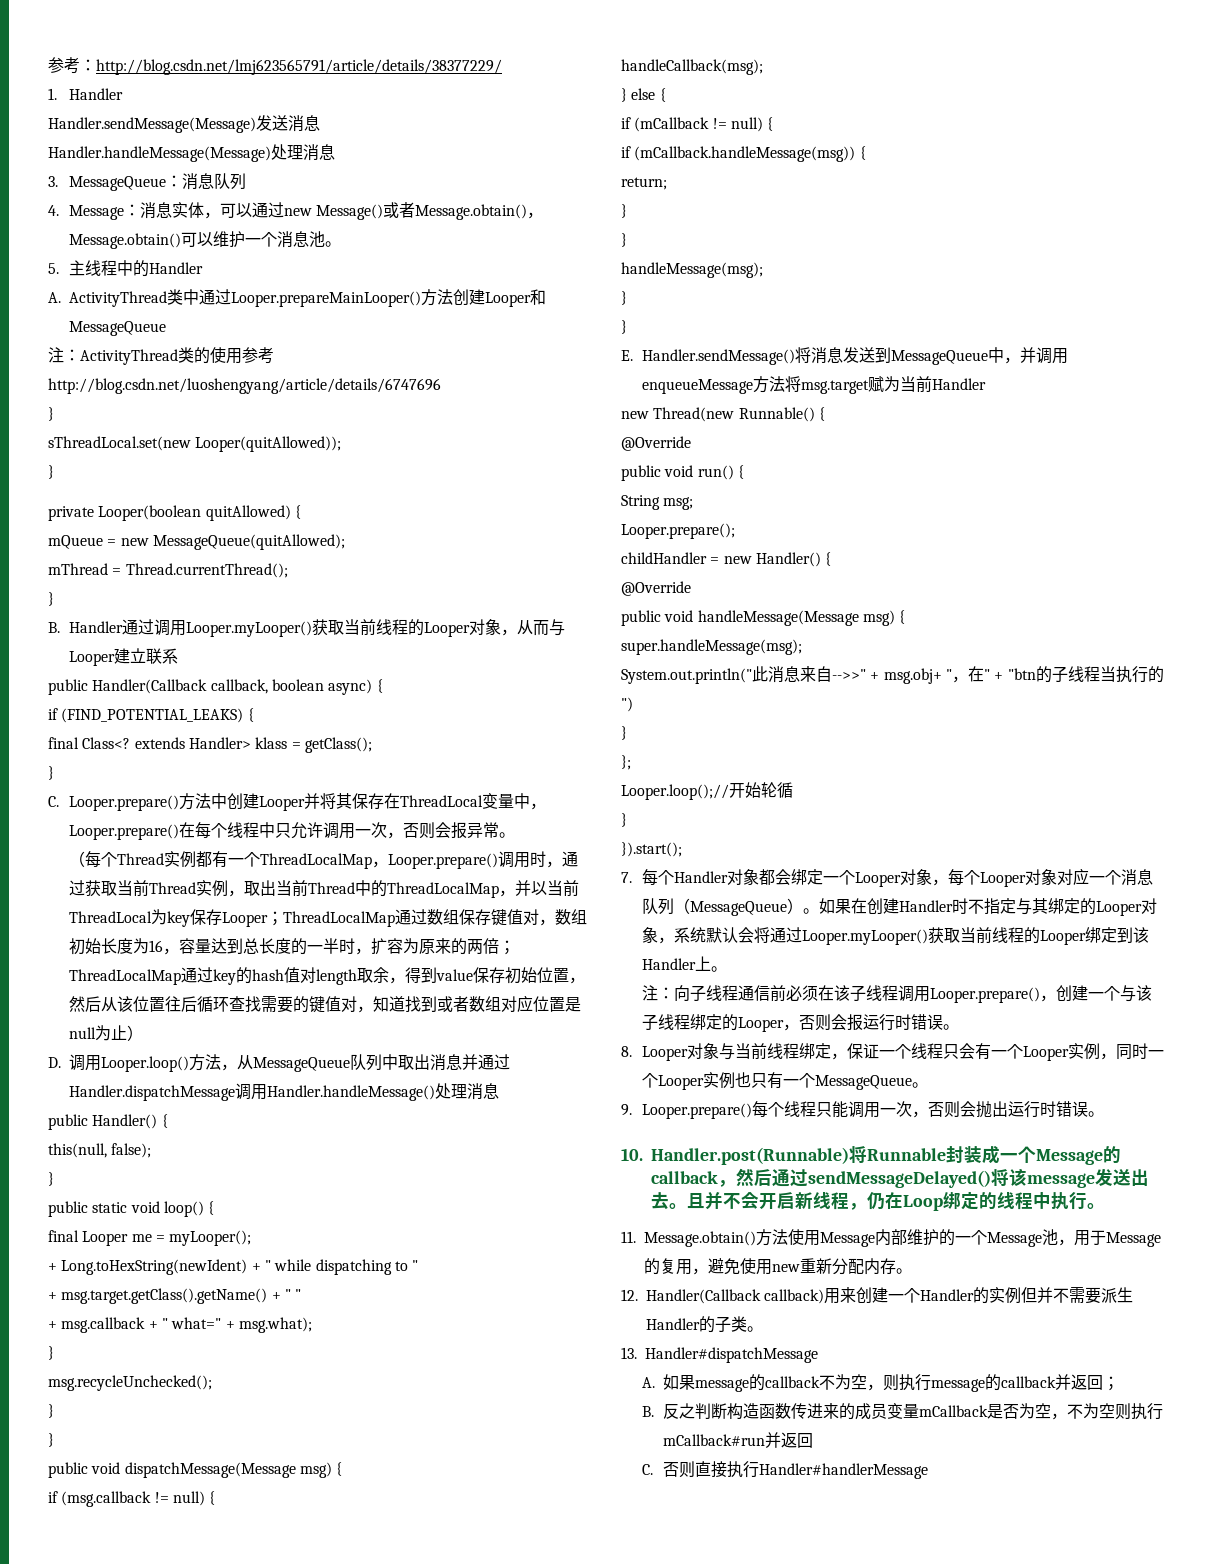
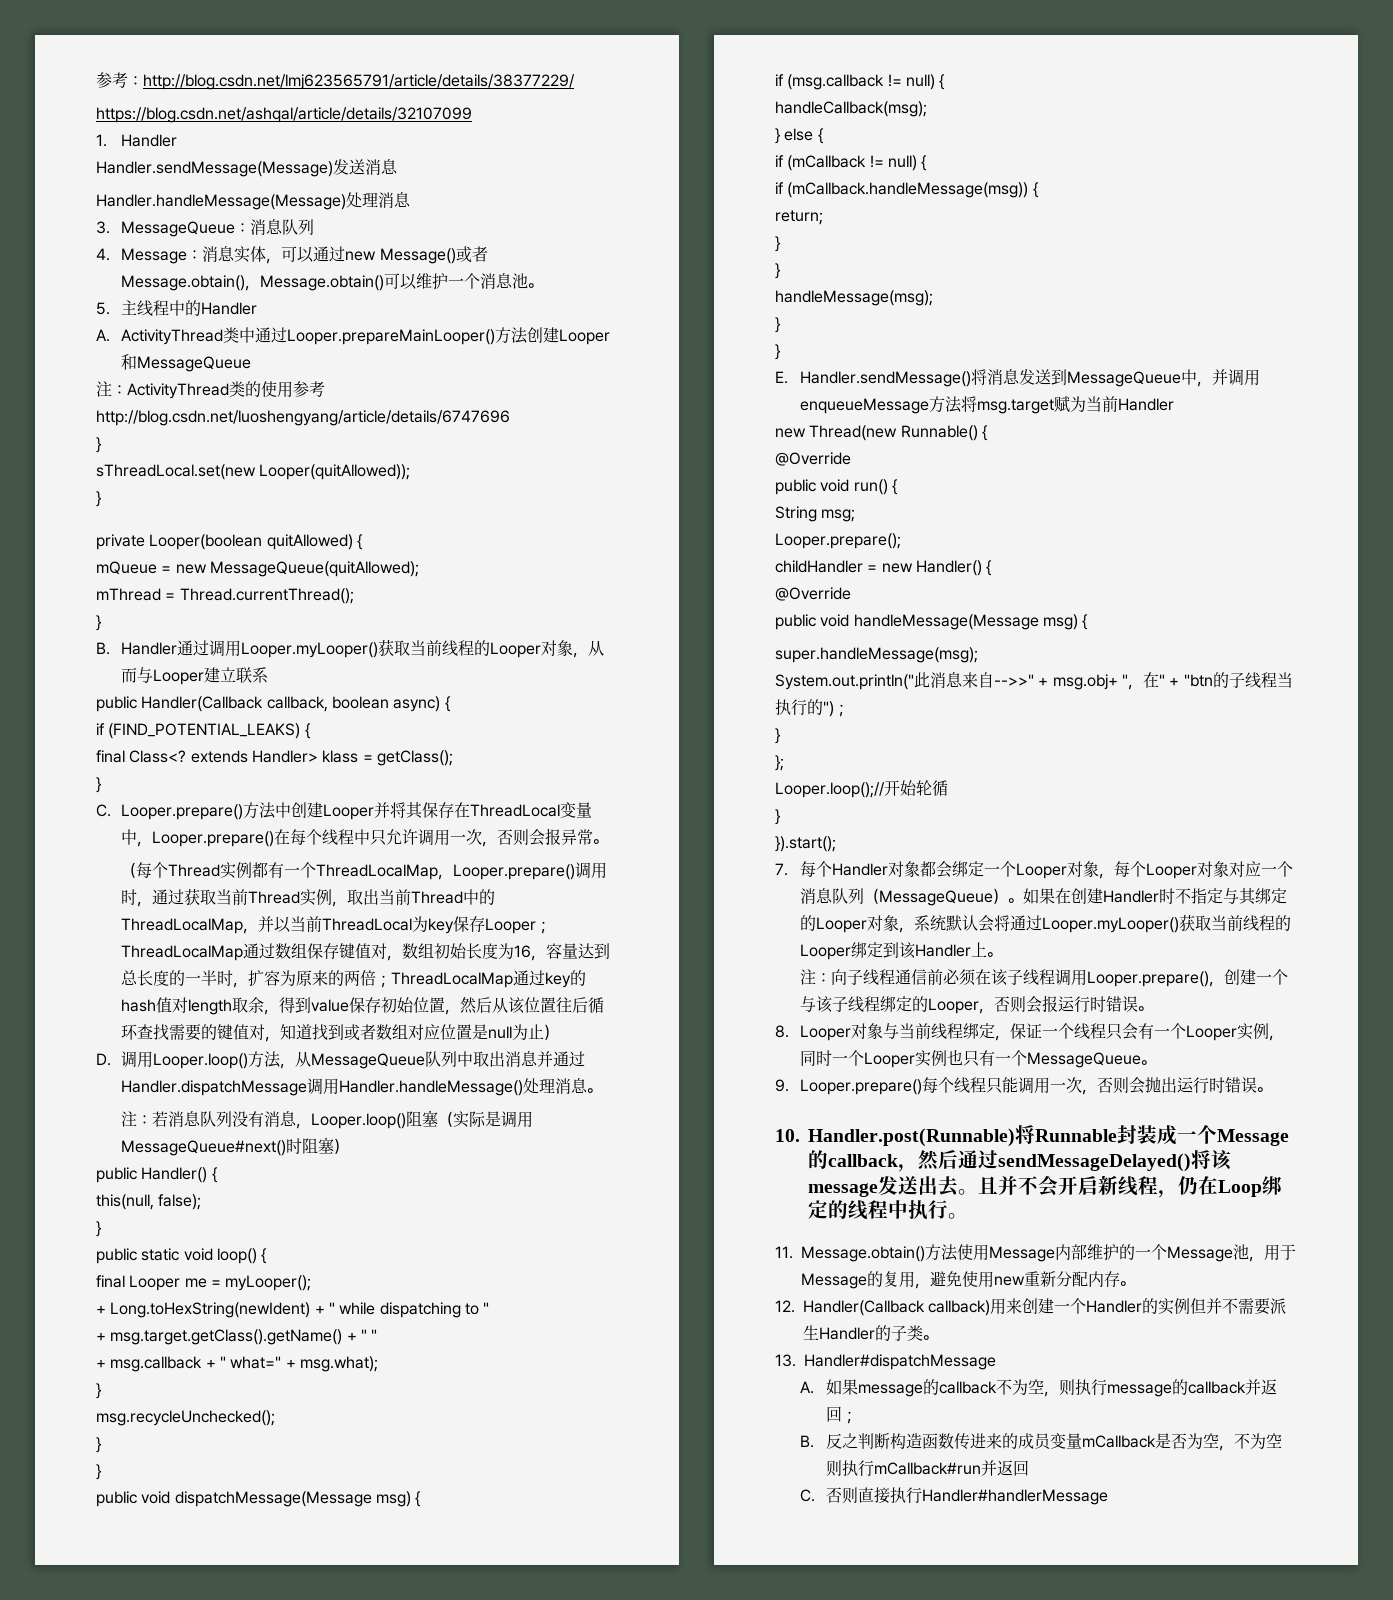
(502, 67) none -> [96,107,472,123] // https://blog.csdn.net/ashqal/article/details/32107099
(499, 1091) none -> [587,1088,603,1093] [121,1110,534,1129] [121,1137,350,1156] 。 // 注：若消息队列没有消息，Looper.loop()阻塞（实际是调用MessageQueue#next()时阻塞）
(633, 704) none -> [834,704,849,717] ；

